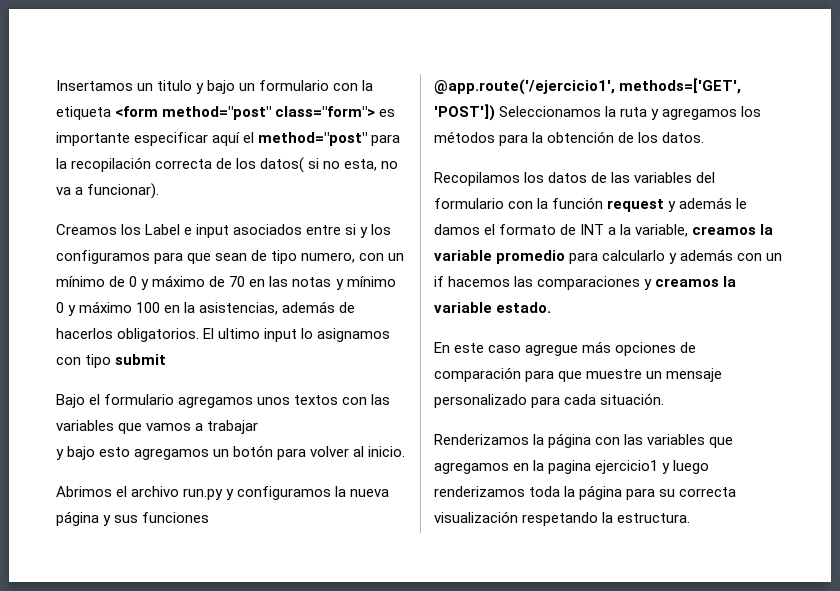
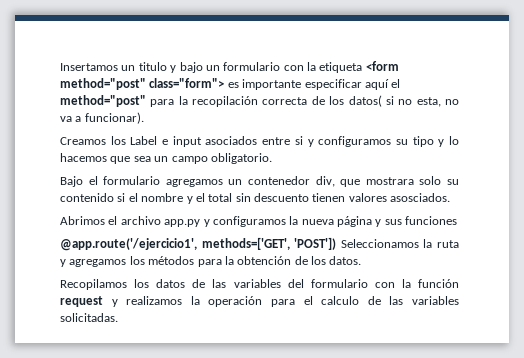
[371,224,392,235] [56,250,405,264] [56,275,396,290] [56,301,356,316] [56,328,391,342] [56,354,167,368] [56,394,391,408] [56,420,259,434] [56,445,406,460] los configuramos para que sean de tipo numero, con un mínimo de 0 y máximo de 70 en las notas y mínimo 0 y máximo 100 en la asistencias, además de hacerlos obligatorios. El ultimo input lo asignamos con tipo submit // Bajo el formulario agregamos unos textos con las variables que vamos a trabajar // y bajo esto agregamos un botón para volver al inicio. -> [318,136,459,147] [60,153,272,164] [60,176,460,187] [60,193,451,204] configuramos su tipo y lo hacemos que sea un campo obligatorio. // Bajo el formulario agregamos un contenedor div, que mostrara solo su contenido si el nombre y el total sin descuento tienen valores asosciados.
[183,488,224,500] run.py -> [164,219,201,227] app.py
[679,197,748,209] [434,224,774,237] [434,249,783,264] [434,276,737,290] [434,302,552,313] [434,341,697,356] [434,367,723,382] [434,393,665,408] [434,433,734,448] [434,460,710,474] [434,485,737,500] [434,511,691,526] además le damos el formato de INT a la variable, creamos la variable promedio para calcularlo y además con un if hacemos las comparaciones y creamos la variable estado. // En este caso agregue más opciones de comparación para que muestre un mensaje personalizado para cada situación. // Renderizamos la página con las variables que agregamos en la pagina ejercicio1 y luego renderizamos toda la página para su correcta visualización respetando la estructura. -> [126,296,460,307] [60,313,118,322] realizamos la operación para el calculo de las variables solicitadas.

